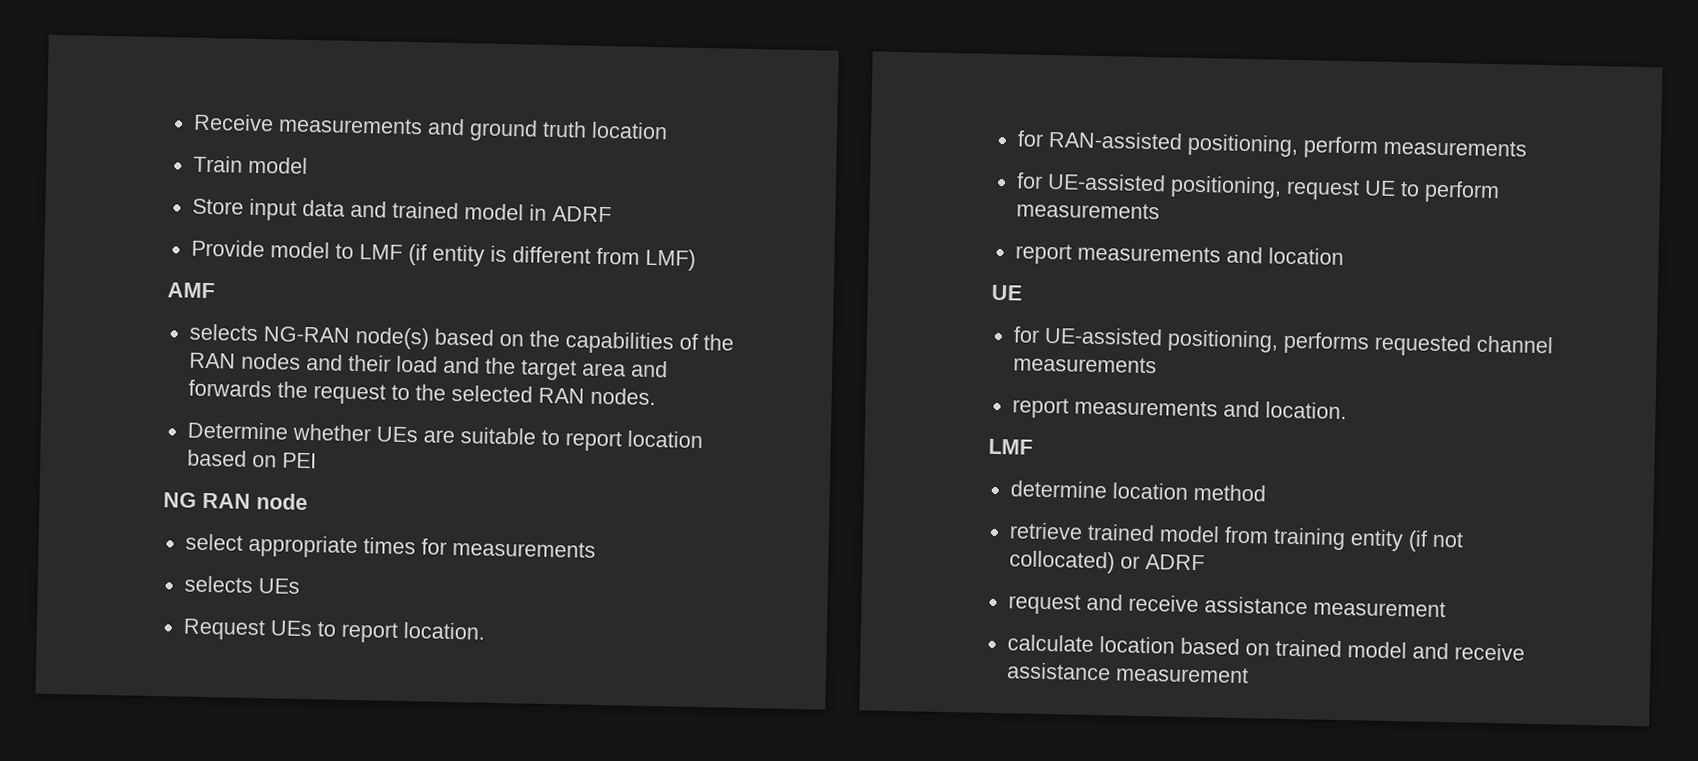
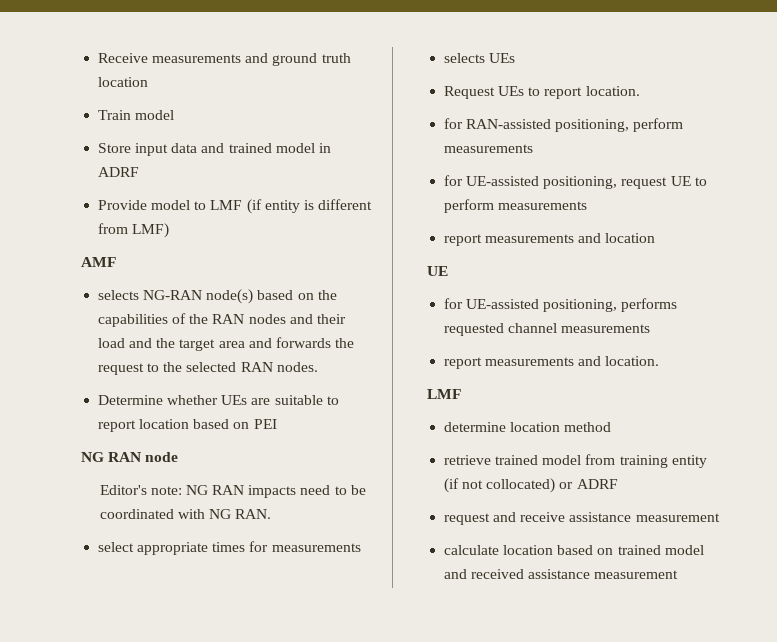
(308, 502) none -> [99,485,366,498] [99,509,272,519] // Editor's note: NG RAN impacts need to be coordinated with NG RAN.
[1454,643,1526,661] receive -> [470,569,524,579] received

